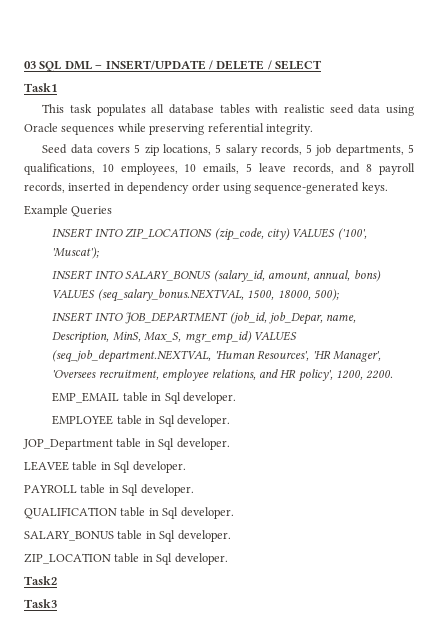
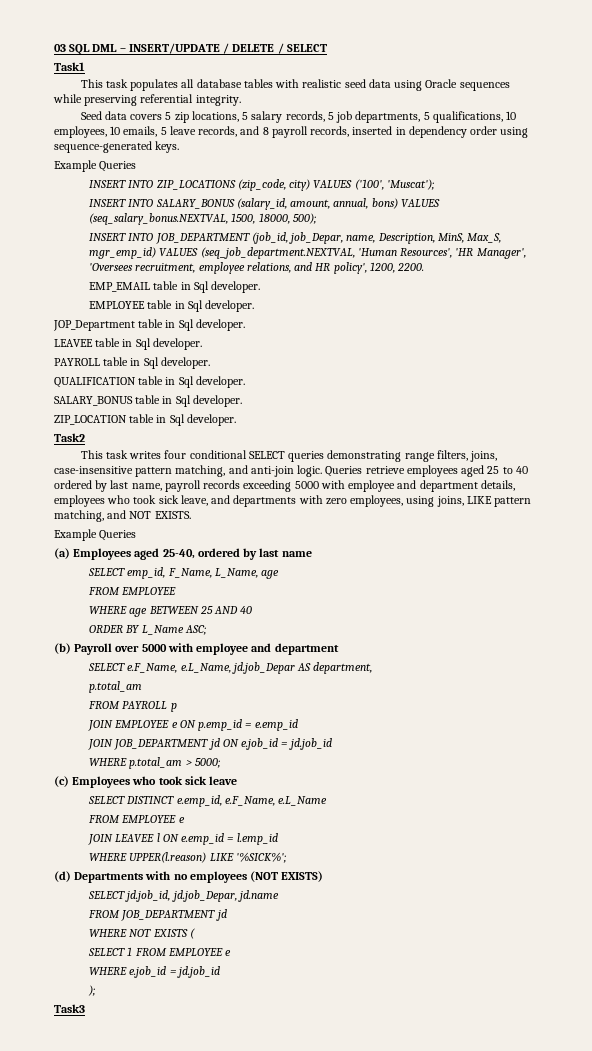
(57, 580) none -> [80,450,498,462] [54,465,528,477] [54,480,515,492] [54,495,532,507] [54,510,191,522] [54,529,137,541] [54,548,312,560] [88,567,280,579] [88,587,177,595] [89,606,253,617] [89,625,206,635] [54,643,339,655] [88,662,373,674] [89,681,143,693] [88,701,177,712] [88,719,298,731] [88,738,332,750] [89,757,220,769] [54,776,238,788] [88,795,328,807] [88,815,185,823] [88,833,278,845] [89,852,286,863] [54,871,324,883] [88,890,279,902] [88,909,227,921] [89,928,195,939] [88,947,232,956] [89,966,220,978] [88,985,96,996] // This task writes four conditional SELECT queries demonstrating range filters, joins, case-insensitive pattern matching, and anti-join logic. Queries retrieve employees aged 25 to 40 ordered by last name, payroll records exceeding 5000 with employee and department details, employees who took sick leave, and departments with zero employees, using joins, LIKE pattern matching, and NOT EXISTS. // Example Queries // (a) Employees aged 25-40, ordered by last name // SELECT emp_id, F_Name, L_Name, age // FROM EMPLOYEE // WHERE age BETWEEN 25 AND 40 // ORDER BY L_Name ASC; // (b) Payroll over 5000 with employee and department // SELECT e.F_Name, e.L_Name, jd.job_Depar AS department, // p.total_am // FROM PAYROLL p // JOIN EMPLOYEE e ON p.emp_id = e.emp_id // JOIN JOB_DEPARTMENT jd ON e.job_id = jd.job_id // WHERE p.total_am > 5000; // (c) Employees who took sick leave // SELECT DISTINCT e.emp_id, e.F_Name, e.L_Name // FROM EMPLOYEE e // JOIN LEAVEE l ON e.emp_id = l.emp_id // WHERE UPPER(l.reason) LIKE '%SICK%'; // (d) Departments with no employees (NOT EXISTS) // SELECT jd.job_id, jd.job_Depar, jd.name // FROM JOB_DEPARTMENT jd // WHERE NOT EXISTS ( // SELECT 1 FROM EMPLOYEE e // WHERE e.job_id = jd.job_id // );

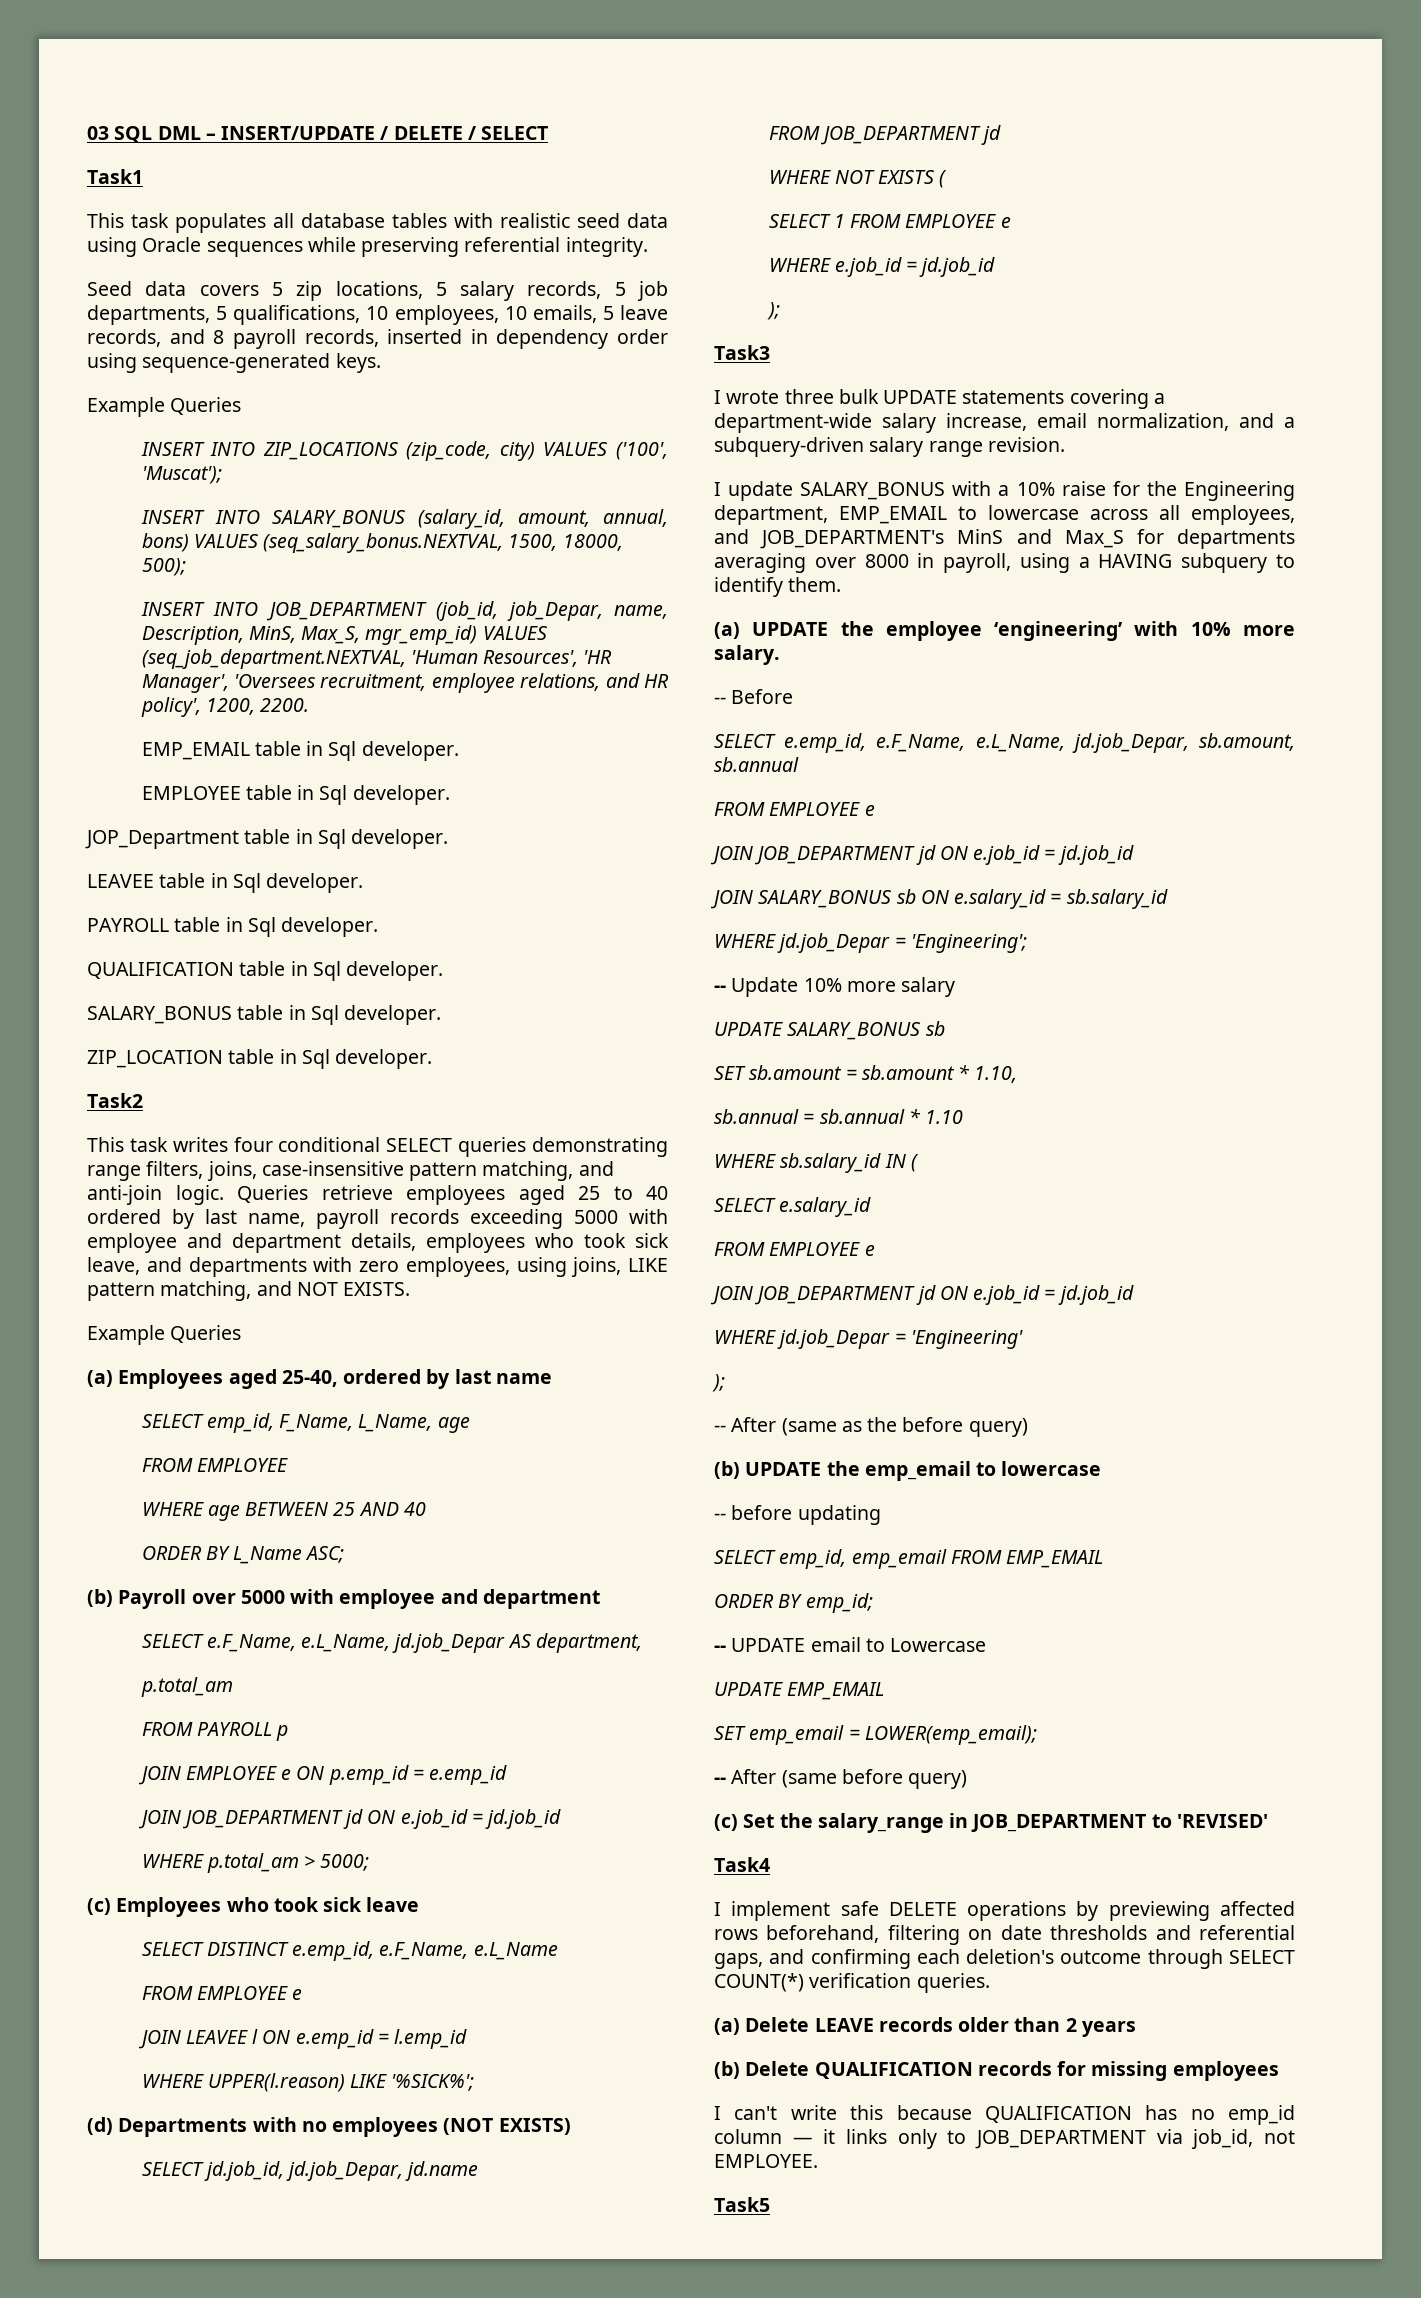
(85, 1008) none -> [714,389,1165,409] [714,413,1295,433] [714,437,1065,457] [714,481,1295,501] [714,505,1295,525] [714,529,1295,549] [714,553,1295,573] [714,577,842,597] [714,621,1295,641] [714,645,780,665] [714,689,794,704] [714,733,1295,753] [714,757,799,772] [714,802,875,816] [710,845,1134,865] [710,889,1168,909] [714,933,1027,953] [714,977,956,997] [714,1021,945,1040] [714,1065,1018,1083] [714,1109,964,1124] [714,1153,919,1173] [714,1197,872,1217] [714,1242,875,1256] [710,1285,1134,1305] [714,1329,1023,1349] [712,1374,725,1392] [714,1417,1028,1437] [714,1461,1102,1481] [714,1505,881,1525] [714,1549,1104,1569] [714,1593,873,1613] [714,1637,987,1652] [714,1682,885,1700] [714,1725,1037,1745] [714,1769,968,1789] [714,1813,1268,1833] [714,1857,770,1872] [714,1901,1295,1921] [714,1925,1295,1945] [714,1949,1295,1969] [714,1973,990,1993] [714,2017,1136,2037] [714,2061,1279,2081] [714,2105,1295,2125] [714,2129,1295,2149] [714,2154,818,2168] [714,2197,770,2212] // I wrote three bulk UPDATE statements covering a department-wide salary increase, email normalization, and a subquery-driven salary range revision. // I update SALARY_BONUS with a 10% raise for the Engineering department, EMP_EMAIL to lowercase across all employees, and JOB_DEPARTMENT's MinS and Max_S for departments averaging over 8000 in payroll, using a HAVING subquery to identify them. // (a) UPDATE the employee ‘engineering’ with 10% more salary. // -- Before // SELECT e.emp_id, e.F_Name, e.L_Name, jd.job_Depar, sb.amount, sb.annual // FROM EMPLOYEE e // JOIN JOB_DEPARTMENT jd ON e.job_id = jd.job_id // JOIN SALARY_BONUS sb ON e.salary_id = sb.salary_id // WHERE jd.job_Depar = 'Engineering'; // -- Update 10% more salary // UPDATE SALARY_BONUS sb // SET sb.amount = sb.amount * 1.10, // sb.annual = sb.annual * 1.10 // WHERE sb.salary_id IN ( // SELECT e.salary_id // FROM EMPLOYEE e // JOIN JOB_DEPARTMENT jd ON e.job_id = jd.job_id // WHERE jd.job_Depar = 'Engineering' // ); // -- After (same as the before query) // (b) UPDATE the emp_email to lowercase // -- before updating // SELECT emp_id, emp_email FROM EMP_EMAIL // ORDER BY emp_id; // -- UPDATE email to Lowercase // UPDATE EMP_EMAIL // SET emp_email = LOWER(emp_email); // -- After (same before query) // (c) Set the salary_range in JOB_DEPARTMENT to 'REVISED' // Task4 // I implement safe DELETE operations by previewing affected rows beforehand, filtering on date thresholds and referential gaps, and confirming each deletion's outcome through SELECT COUNT(*) verification queries. // (a) Delete LEAVE records older than 2 years // (b) Delete QUALIFICATION records for missing employees // I can't write this because QUALIFICATION has no emp_id column — it links only to JOB_DEPARTMENT via job_id, not EMPLOYEE. // Task5

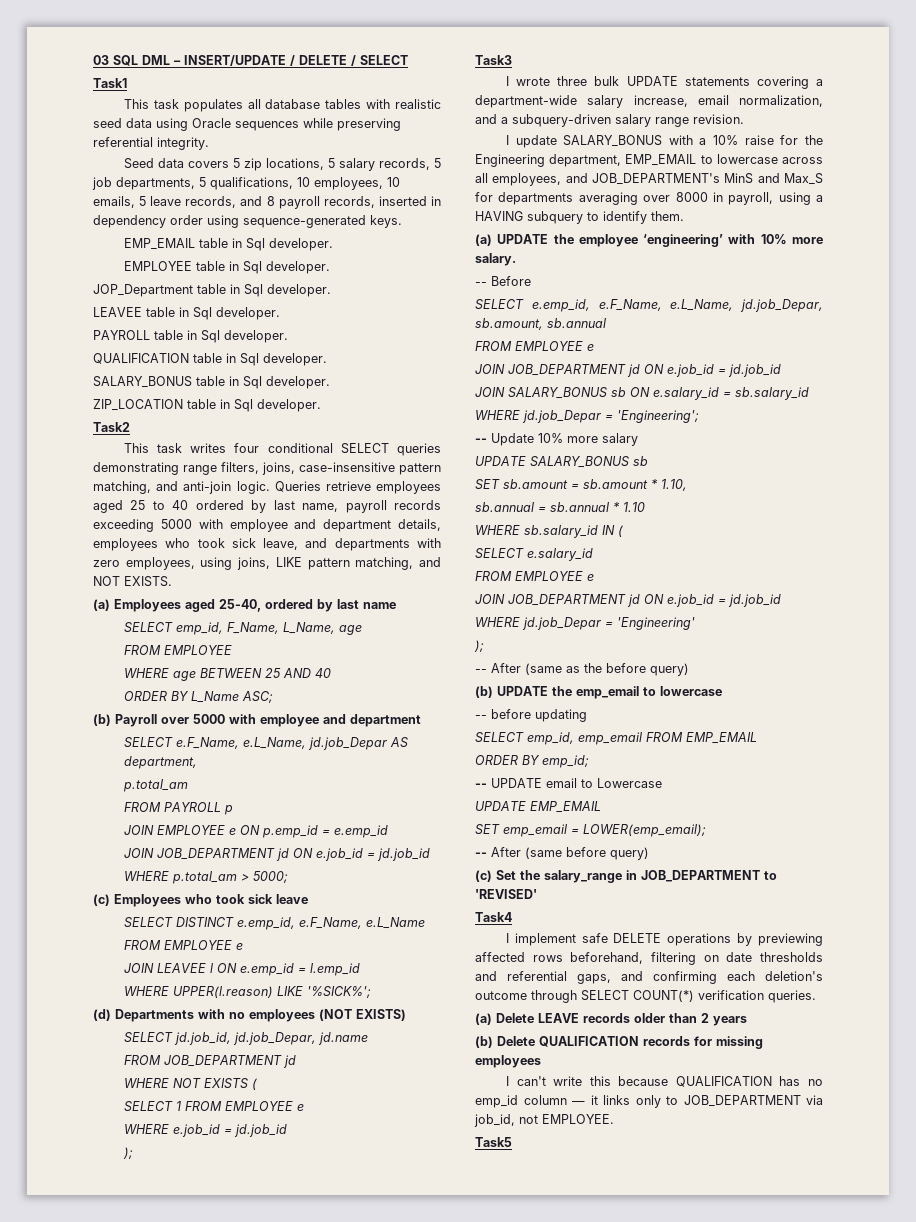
[87,397,242,417] [140,441,668,461] [141,466,222,484] [140,509,668,529] [141,533,623,553] [141,558,186,576] [140,601,669,621] [141,625,548,645] [141,649,613,669] [141,673,669,693] [140,697,310,717] // Example Queries // INSERT INTO ZIP_LOCATIONS (zip_code, city) VALUES ('100', 'Muscat'); // INSERT INTO SALARY_BONUS (salary_id, amount, annual, bons) VALUES (seq_salary_bonus.NEXTVAL, 1500, 18000, 500); // INSERT INTO JOB_DEPARTMENT (job_id, job_Depar, name, Description, MinS, Max_S, mgr_emp_id) VALUES (seq_job_department.NEXTVAL, 'Human Resources', 'HR Manager', 'Oversees recruitment, employee relations, and HR policy', 1200, 2200. -> (402, 221) none
[87,1325,242,1345] // Example Queries -> (172, 581) none

